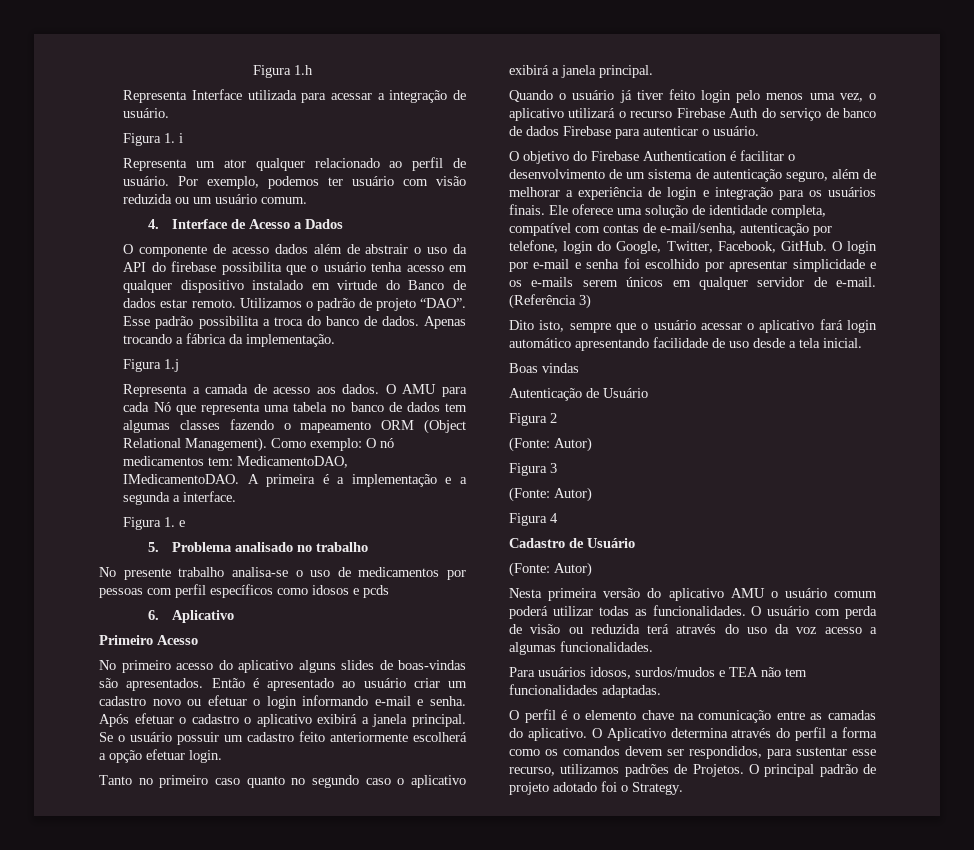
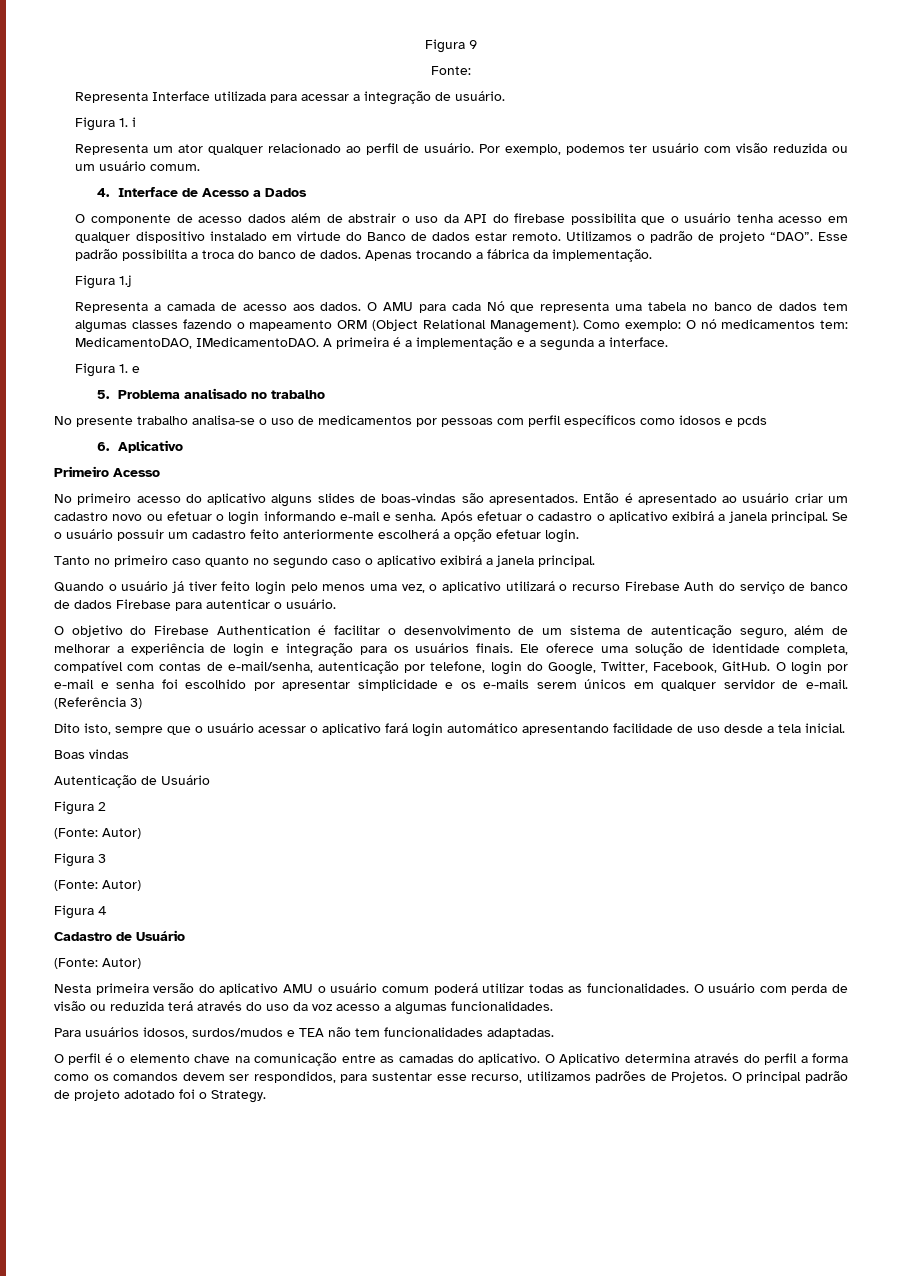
[253,65,313,78] Figura 1.h -> [425,39,477,53] [431,66,471,75] Figura 9 // Fonte:

